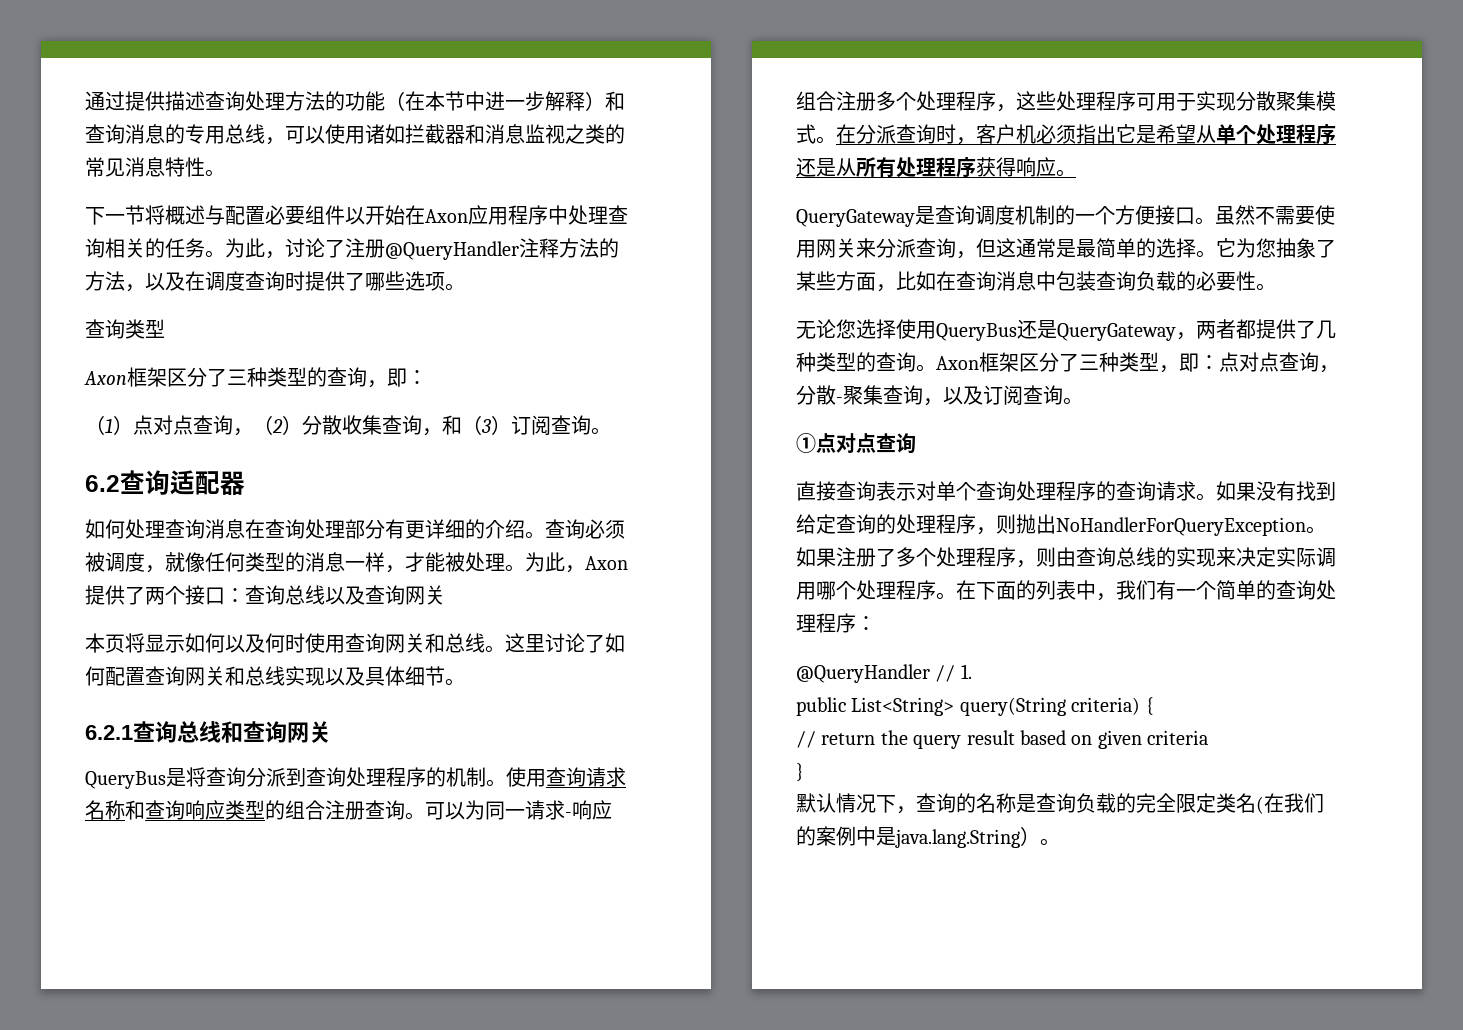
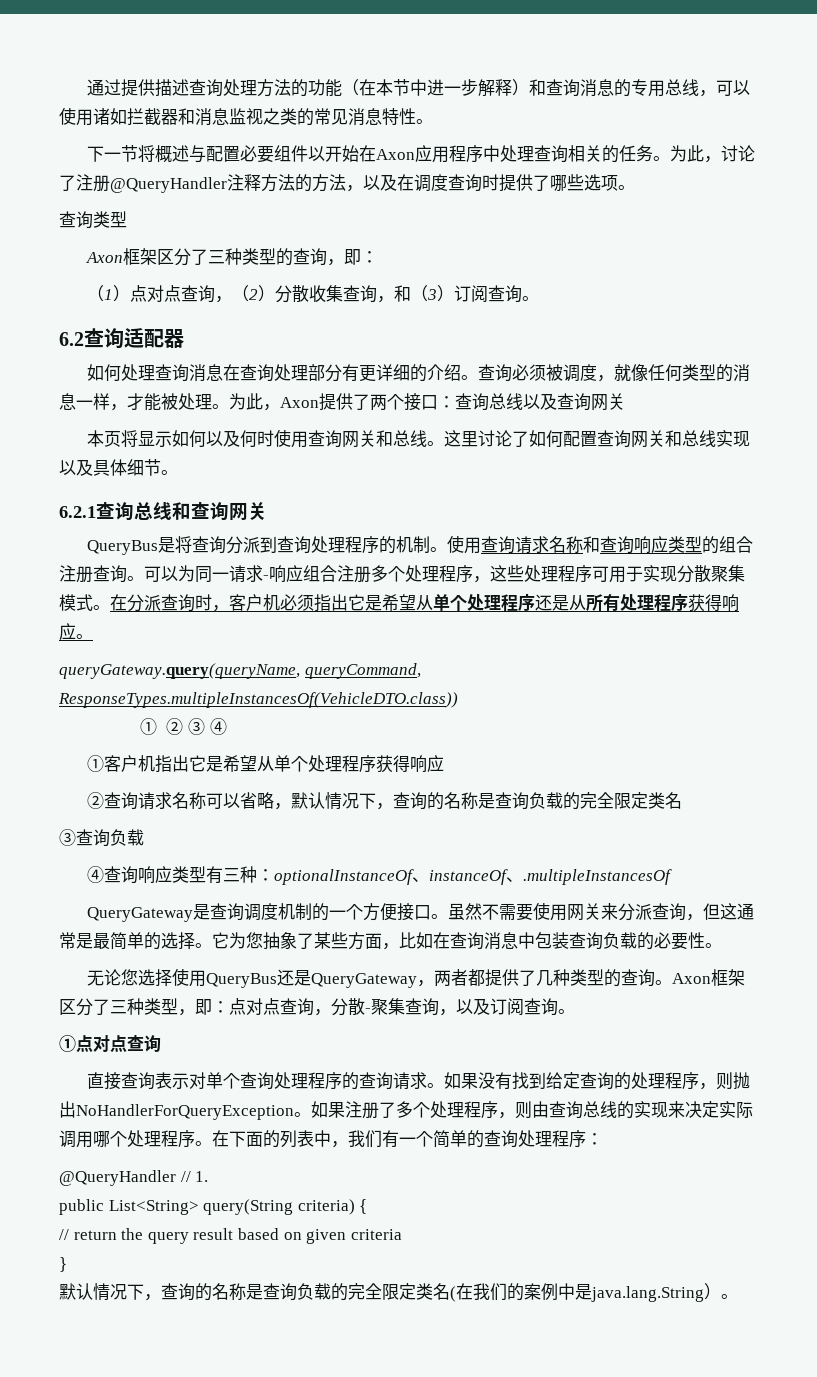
(1076, 173) none -> [59,663,421,679] [58,692,458,708] [139,718,227,735] [87,755,445,773] [87,792,683,810] [59,829,144,847] [87,866,673,885] // queryGateway.query(queryName, queryCommand, ResponseTypes.multipleInstancesOf(VehicleDTO.class)) // ① ② ③ ④ // ①客户机指出它是希望从单个处理程序获得响应 // ②查询请求名称可以省略，默认情况下，查询的名称是查询负载的完全限定类名 // ③查询负载 // ④查询响应类型有三种：optionalInstanceOf、instanceOf、.multipleInstancesOf

